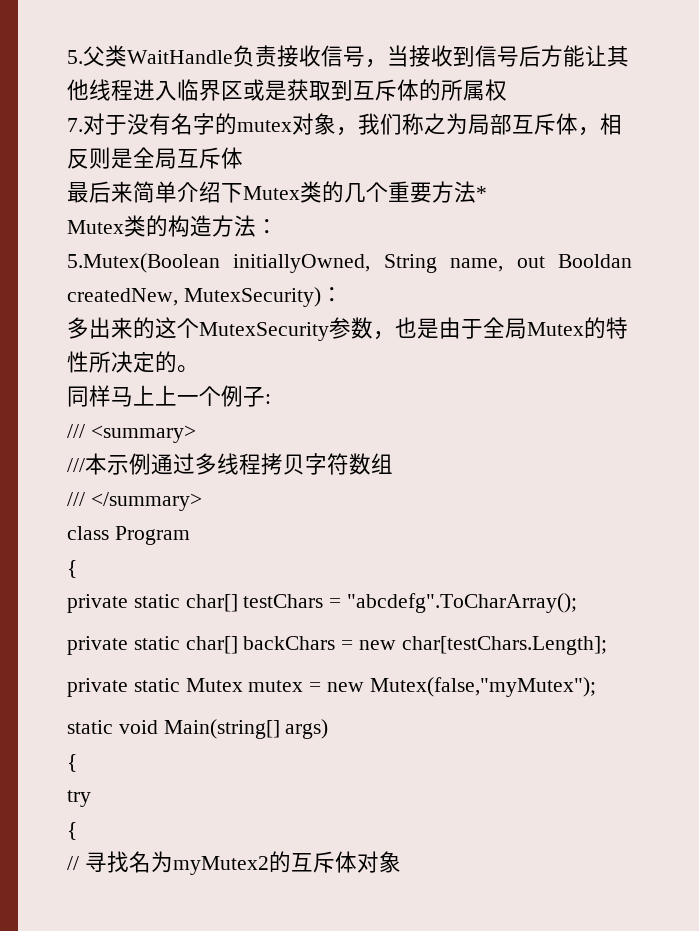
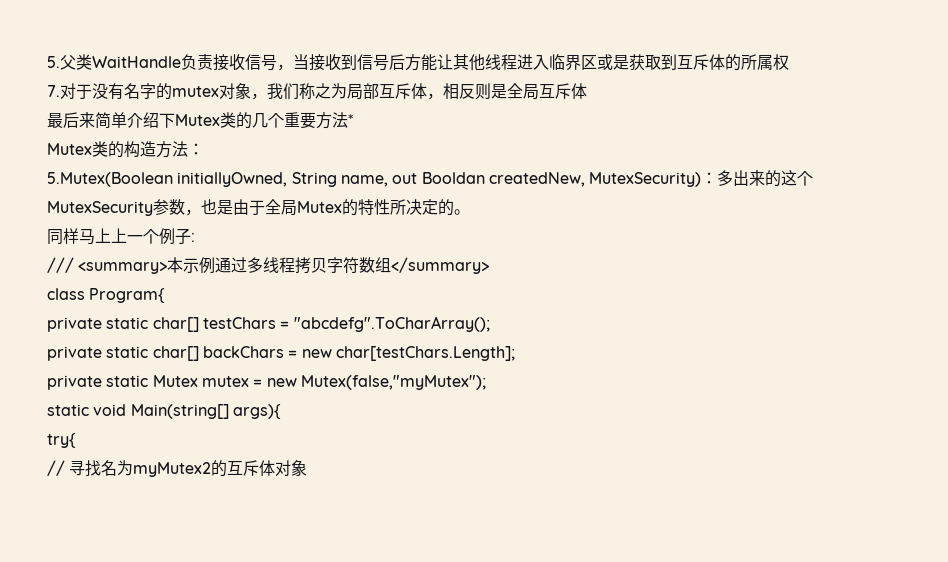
(343, 294) // -> (718, 178) none
[67,458,85,472] // /// -> (168, 268) none
[67,492,85,506] // /// -> (392, 265) none
[114,526,190,545] [67,560,77,578] Program // { -> [89,288,166,303] Program{
[285,719,329,739] [67,754,77,772] [67,790,91,807] [67,822,77,840] args) // { // try // { -> [232,404,281,419] [47,433,76,448] args){ // try{

